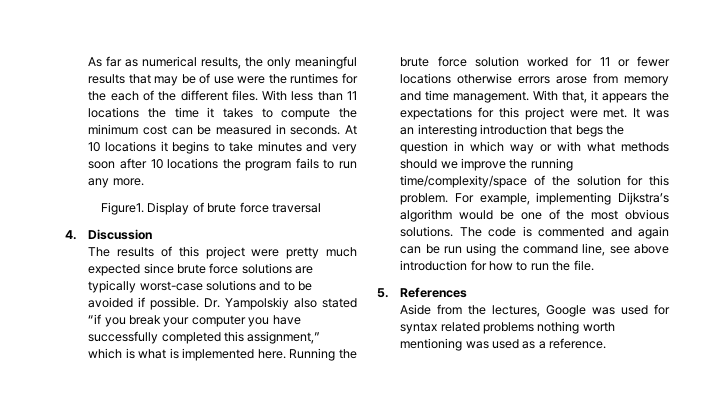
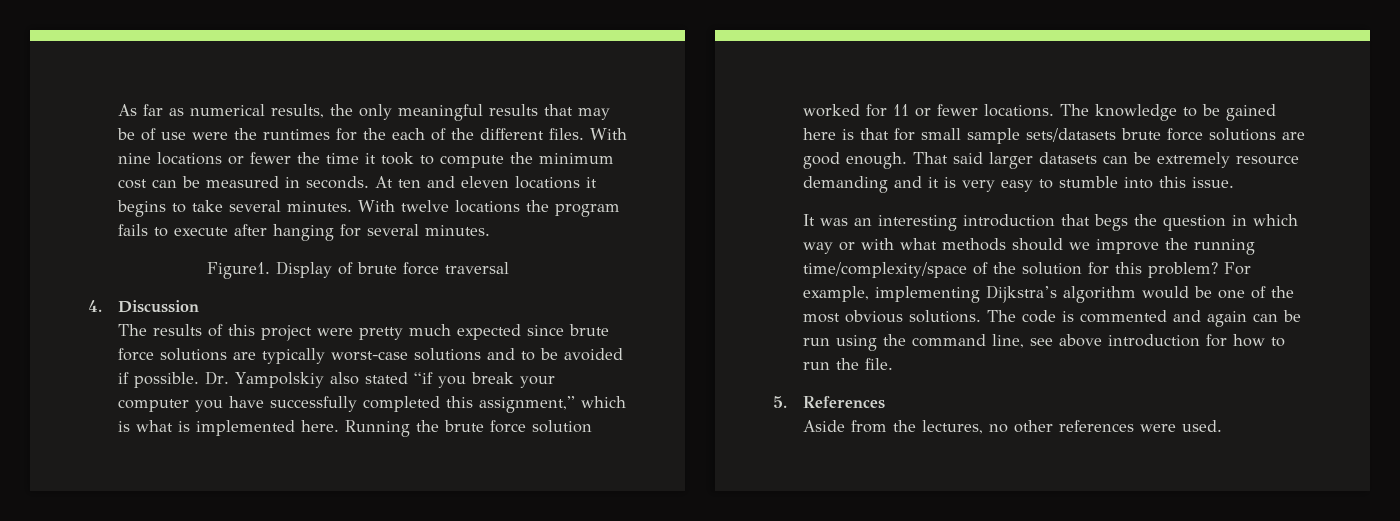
[291,91,357,101] [88,107,140,118] less than 11 locations -> [117,152,291,165] nine locations or fewer
[223,108,254,118] takes -> [380,152,414,165] took
[88,142,101,152] 10 -> [397,176,509,188] ten and eleven
[257,141,357,154] [88,158,163,169] minutes and very soon after 10 -> [228,200,449,212] several minutes. With twelve
[338,161,357,169] [88,178,144,188] run any more. -> [173,224,490,241] execute after hanging for several minutes.
[400,73,669,86] [400,90,669,103] [400,107,628,120] locations otherwise errors arose from memory and time management. With that, it appears the expectations for this project were met. -> [983,104,1276,121] [802,128,1305,144] [802,152,1299,169] [802,176,1234,193] locations. The knowledge to be gained here is that for small sample sets/datasets brute force solutions are good enough. That said larger datasets can be extremely resource demanding and it is very easy to stumble into this issue. //
[400,193,449,205] problem. -> [1147,262,1218,278] problem?
[546,304,670,317] [400,321,615,334] [400,338,607,351] Google was used for syntax related problems nothing worth mentioning was used as a reference. -> [988,420,1222,433] no other references were used.

